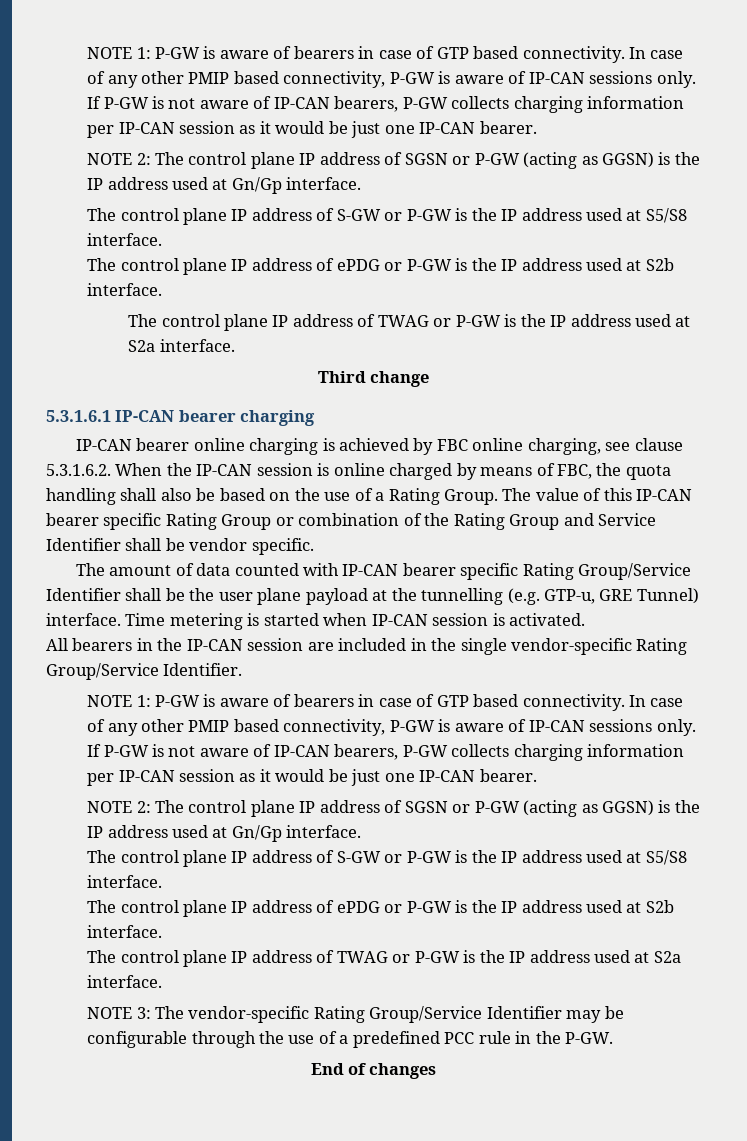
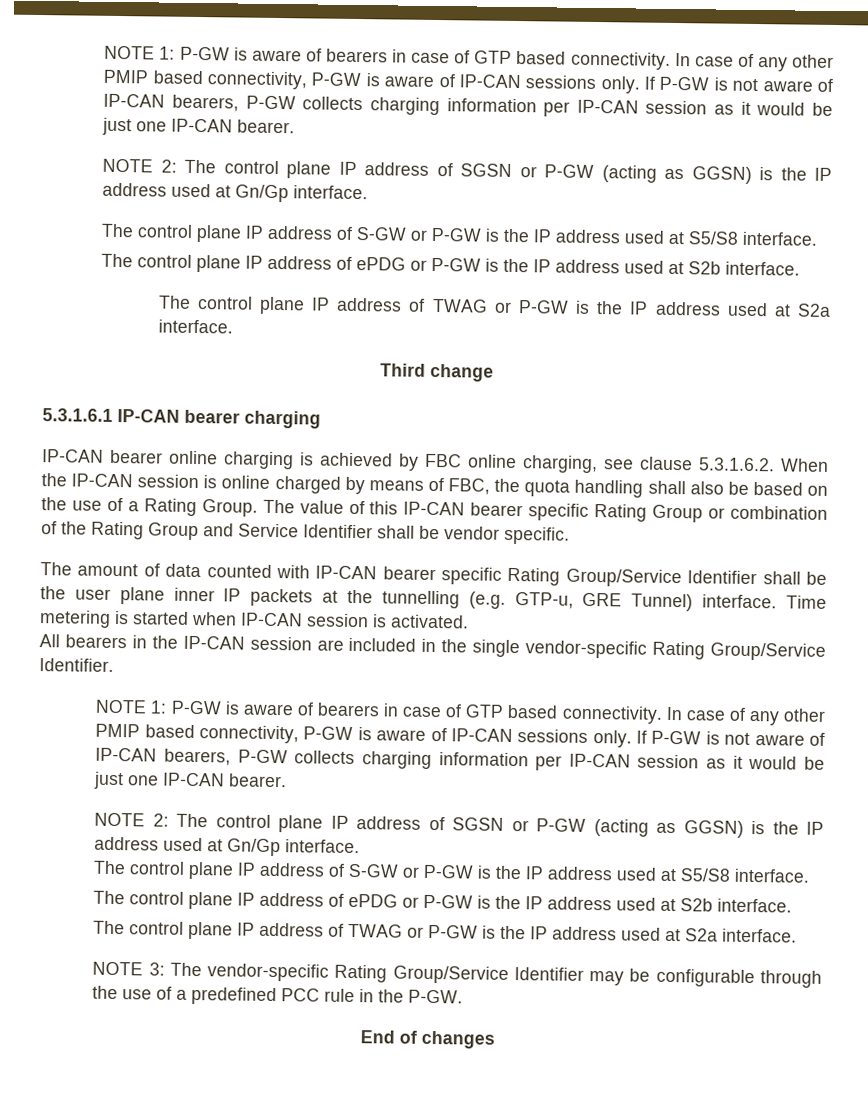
[305,588,368,605] payload -> [173,587,314,607] inner IP packets

